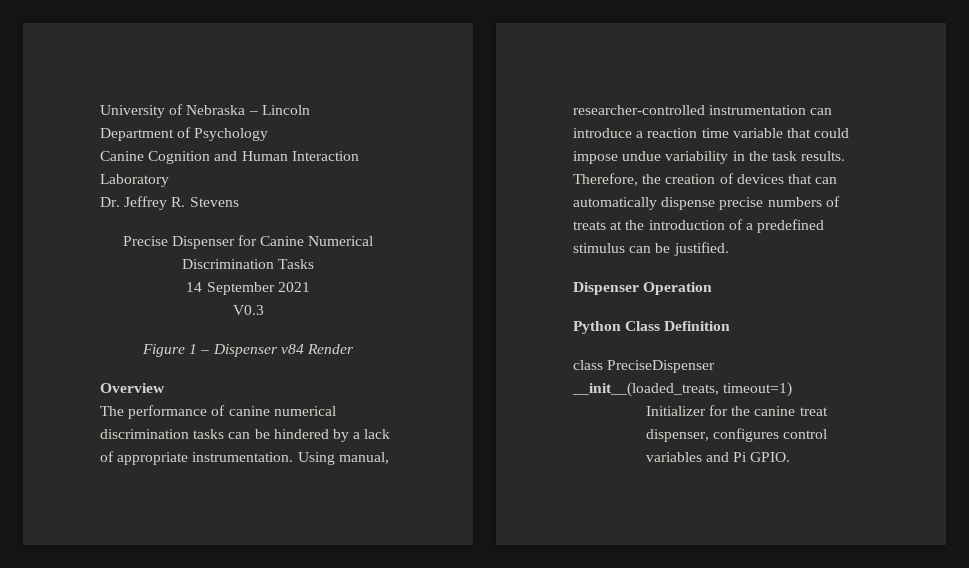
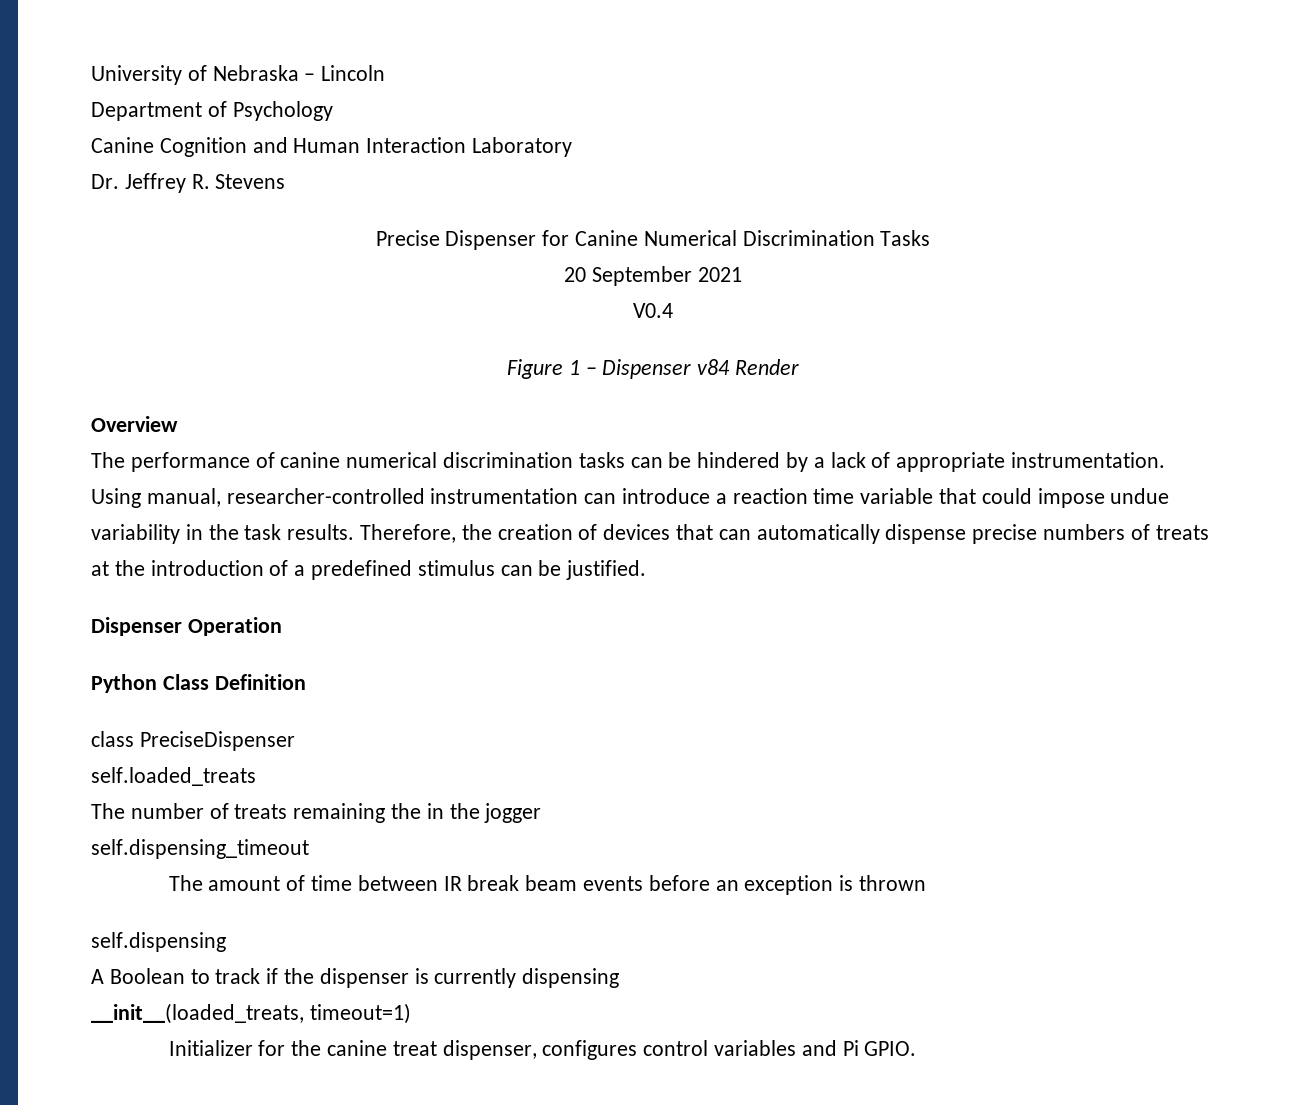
[186,282,203,292] 14 -> [564,267,587,282] 20
[232,305,264,315] V0.3 -> [633,303,673,318] V0.4
(716, 366) none -> [91,767,256,786] [91,803,542,823] [91,839,309,859] [168,875,927,895] [91,932,226,952] [91,968,620,988] // self.loaded_treats // The number of treats remaining the in the jogger // self.dispensing_timeout // The amount of time between IR break beam events before an exception is thrown // self.dispensing // A Boolean to track if the dispenser is currently dispensing

